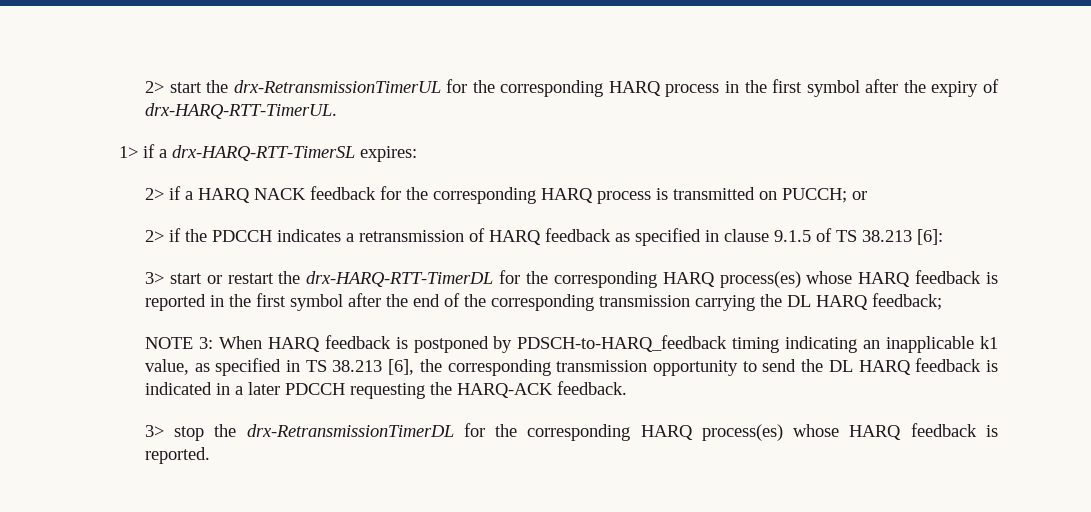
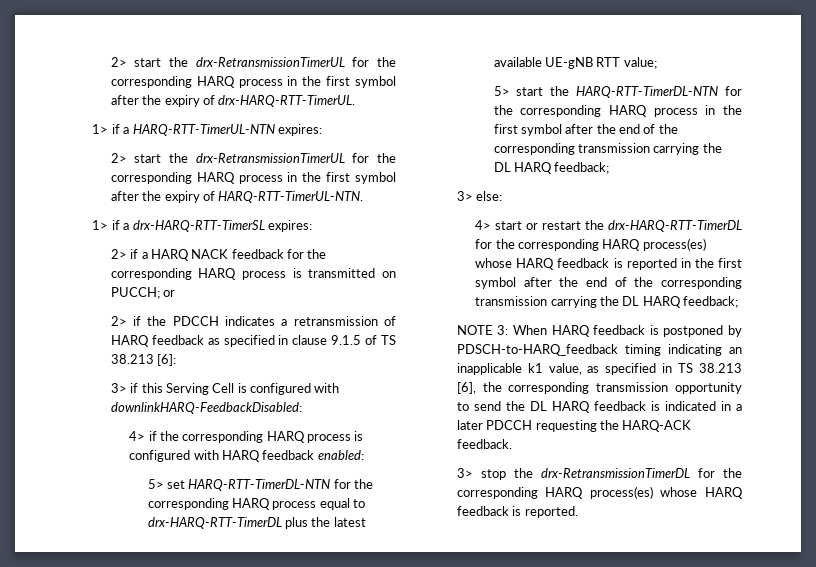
(337, 111) none -> [92,124,322,136] [110,153,396,163] [110,172,396,184] [110,191,364,203] // 1> if a HARQ-RTT-TimerUL-NTN expires: // 2> start the drx-RetransmissionTimerUL for the corresponding HARQ process in the first symbol after the expiry of HARQ-RTT-TimerUL-NTN.
(164, 278) none -> [130,383,340,395] [110,402,302,414] [129,431,364,443] [129,450,364,462] [147,479,374,491] [147,498,366,510] [147,517,366,529] [493,57,657,69] [493,86,742,98] [493,105,742,117] [493,124,678,136] [493,143,722,155] [493,162,610,174] [456,191,503,201] [475,220,492,230] if this Serving Cell is configured with downlinkHARQ-FeedbackDisabled: // 4> if the corresponding HARQ process is configured with HARQ feedback enabled: // 5> set HARQ-RTT-TimerDL-NTN for the corresponding HARQ process equal to drx-HARQ-RTT-TimerDL plus the latest available UE-gNB RTT value; // 5> start the HARQ-RTT-TimerDL-NTN for the corresponding HARQ process in the first symbol after the end of the corresponding transmission carrying the DL HARQ feedback; // 3> else: // 4>

